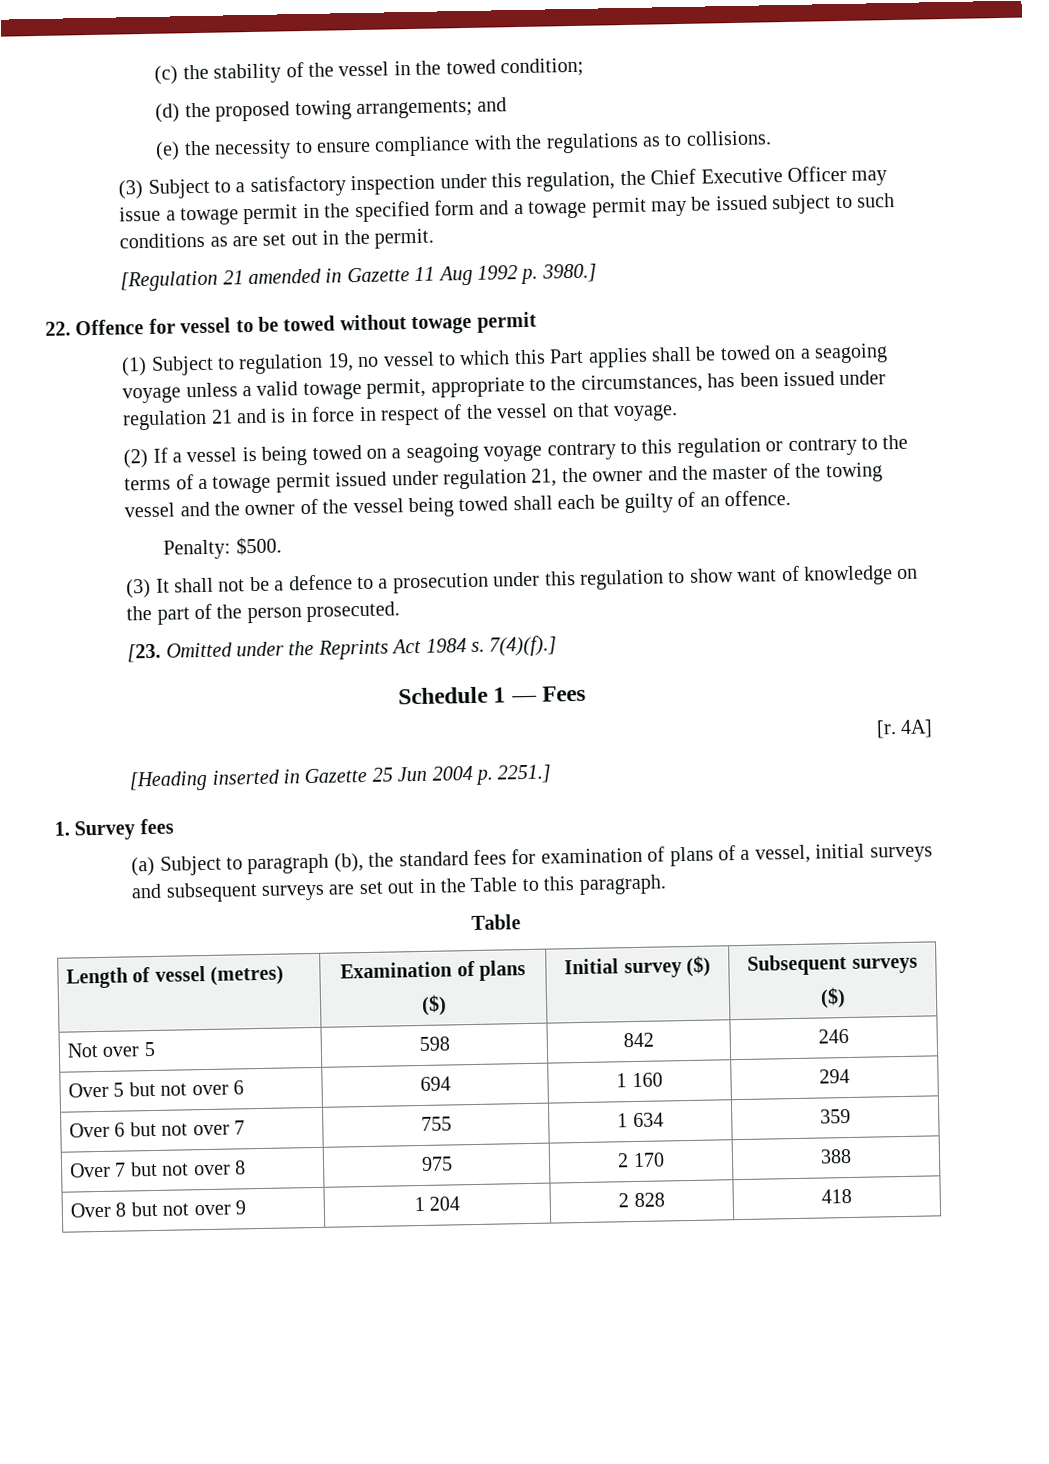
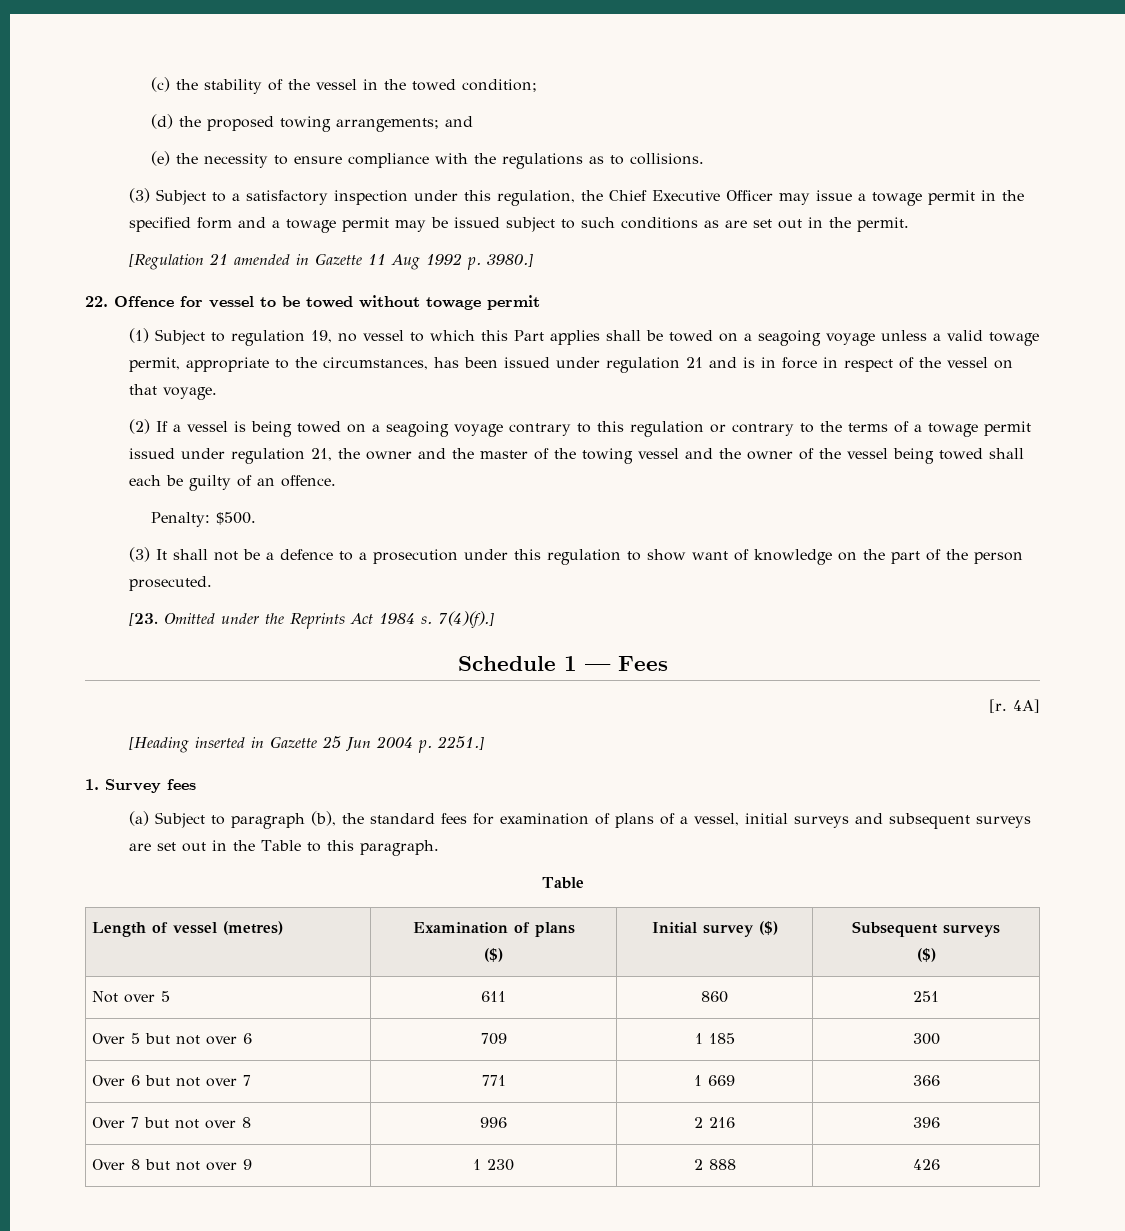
[418,1036,450,1052] [623,1032,654,1048] [818,1028,849,1044] 598 | 842 | 246 -> [481,991,506,1002] [701,991,728,1003] [913,991,939,1002] 611 | 860 | 251
[419,1076,451,1092] [616,1072,663,1088] [819,1068,850,1084] 694 | 1 160 | 294 -> [480,1033,507,1045] [694,1033,735,1044] [912,1033,940,1045] 709 | 1 185 | 300
[420,1116,452,1132] [617,1112,664,1128] [820,1108,851,1124] 755 | 1 634 | 359 -> [481,1075,506,1086] [694,1075,735,1086] [912,1075,940,1086] 771 | 1 669 | 366
[420,1156,453,1172] [617,1152,665,1168] [820,1148,852,1164] 975 | 2 170 | 388 -> [480,1117,507,1128] [694,1117,735,1128] [912,1117,940,1128] 996 | 2 216 | 396
[429,1196,461,1211] [618,1192,665,1208] [821,1188,852,1204] 204 | 2 828 | 418 -> [487,1159,514,1171] [693,1159,736,1170] [912,1159,940,1170] 230 | 2 888 | 426

